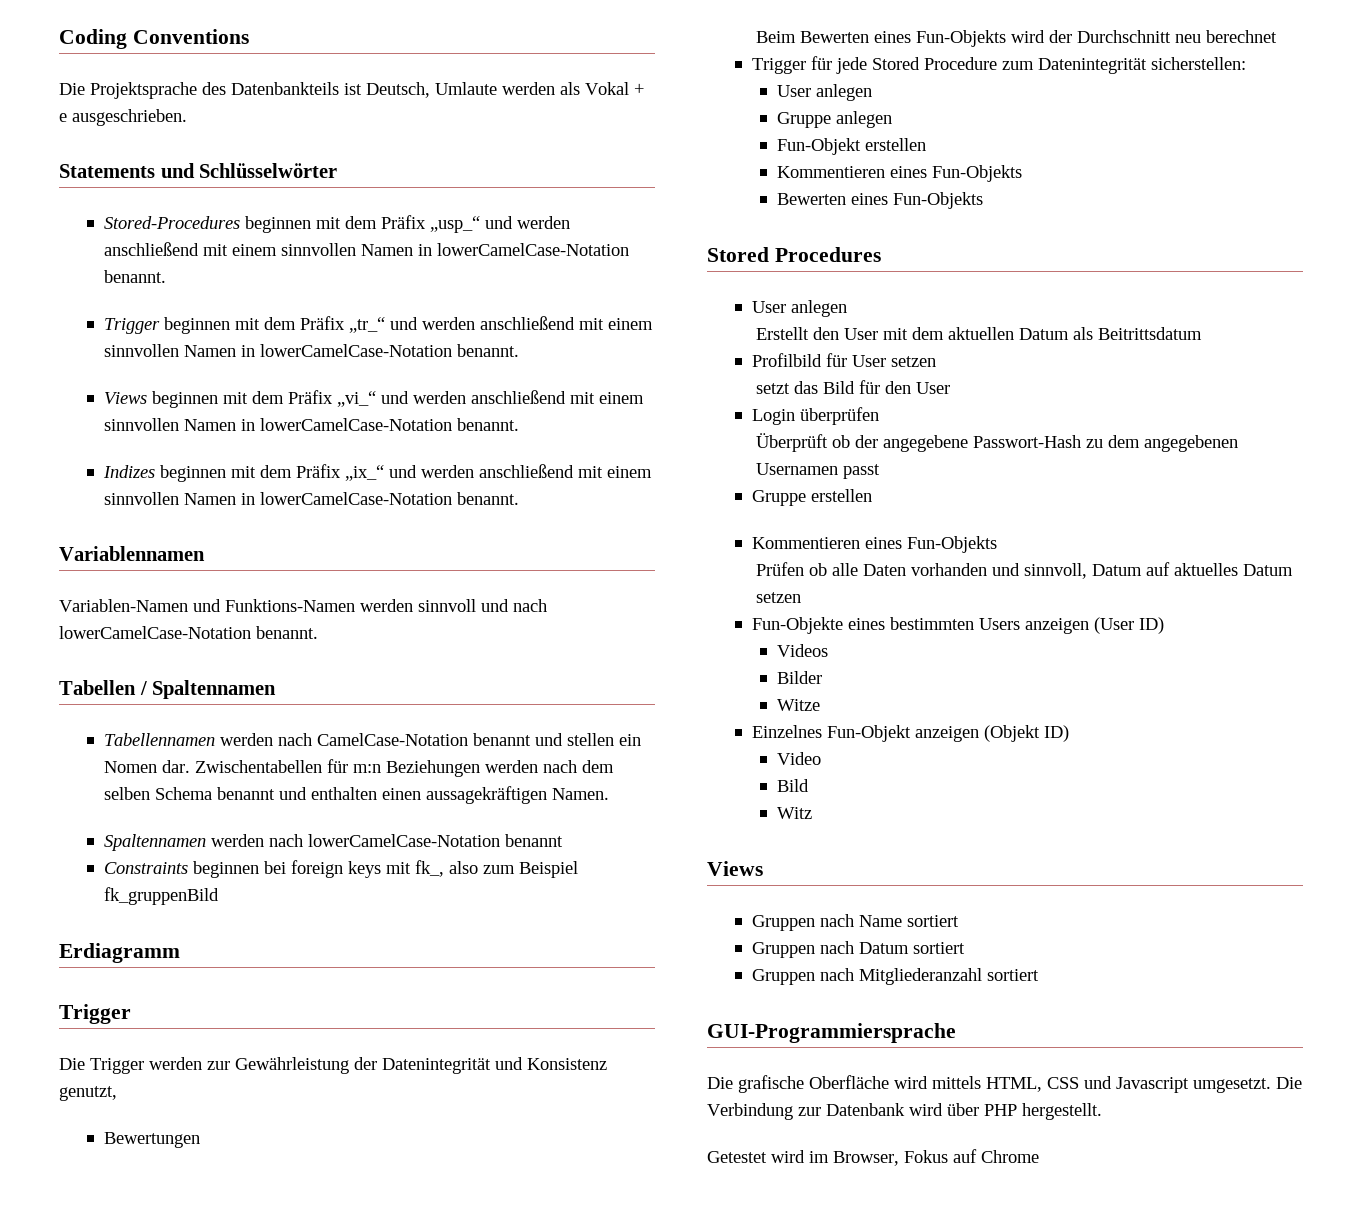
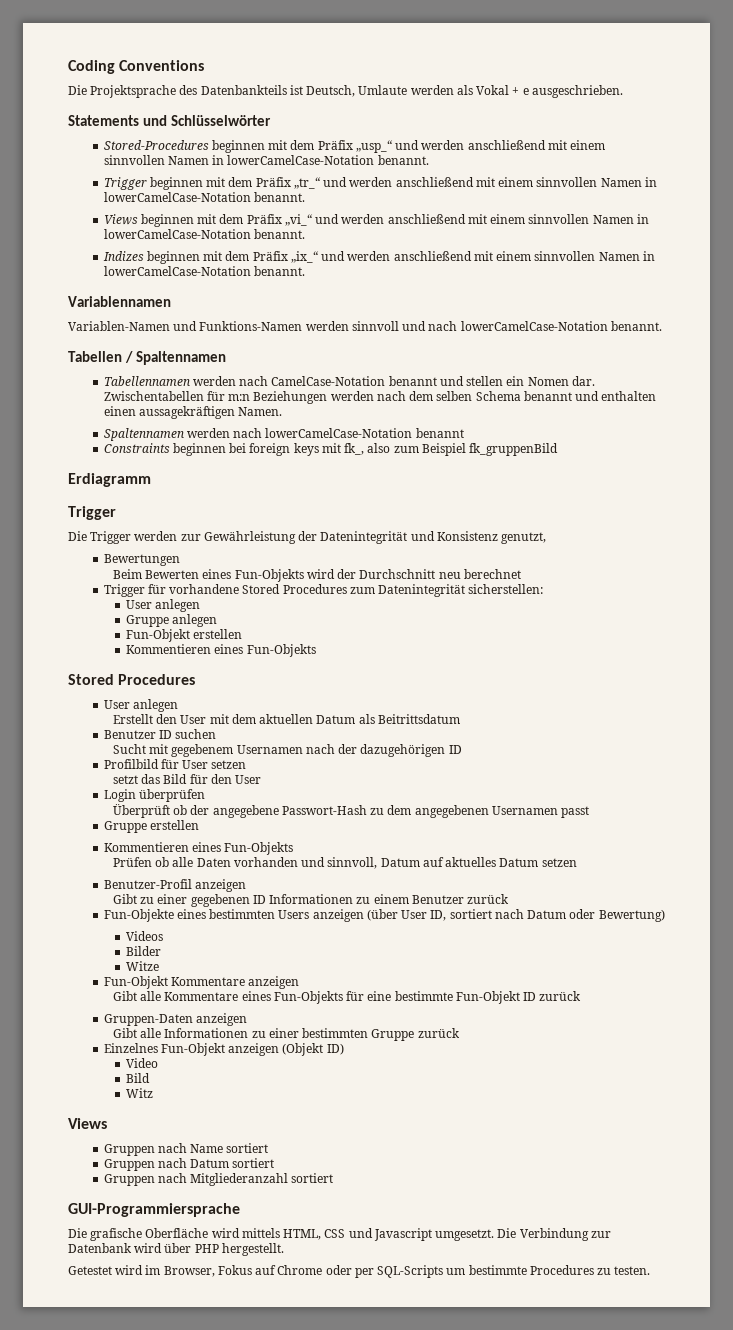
[836,57,998,74] jede Stored Procedure -> [169,584,347,594] vorhandene Stored Procedures
[776,192,983,209] // Bewerten eines Fun-Objekts -> (316, 650) none
(1203, 333) none -> [103,729,217,739] [112,744,462,757] // Benutzer ID suchen // Sucht mit gegebenem Usernamen nach der dazugehörigen ID
(802, 597) none -> [103,879,246,892] [112,894,510,907] // Benutzer-Profil anzeigen // Gibt zu einer gegebenen ID Informationen zu einem Benutzer zurück
[1094,617,1165,634] [776,644,828,657] [776,671,822,684] [776,699,820,711] (User ID) // Videos // Bilder // Witze -> [366,909,665,922] [126,931,164,941] [126,946,162,956] [126,961,160,971] [103,976,300,989] [112,991,582,1004] [103,1013,247,1026] [112,1028,460,1041] (über User ID, sortiert nach Datum oder Bewertung) // Videos // Bilder // Witze // Fun-Objekt Kommentare anzeigen // Gibt alle Kommentare eines Fun-Objekts für eine bestimmte Fun-Objekt ID zurück // Gruppen-Daten anzeigen // Gibt alle Informationen zu einer bestimmten Gruppe zurück
(1039, 1156) none -> [325,1265,651,1278] oder per SQL-Scripts um bestimmte Procedures zu testen.

